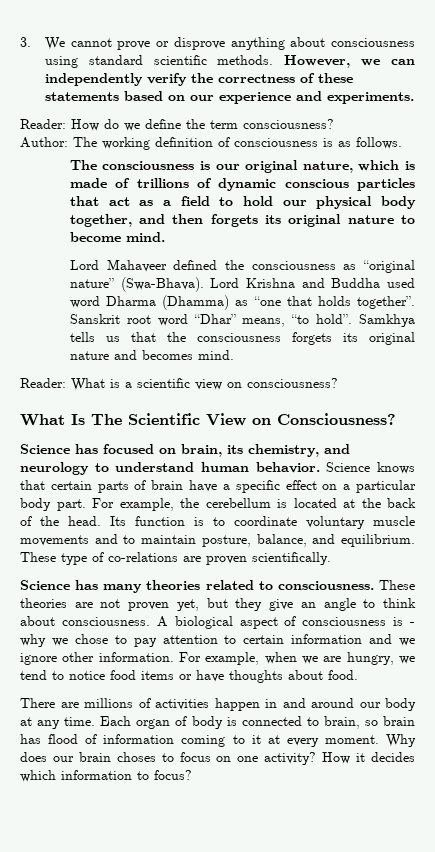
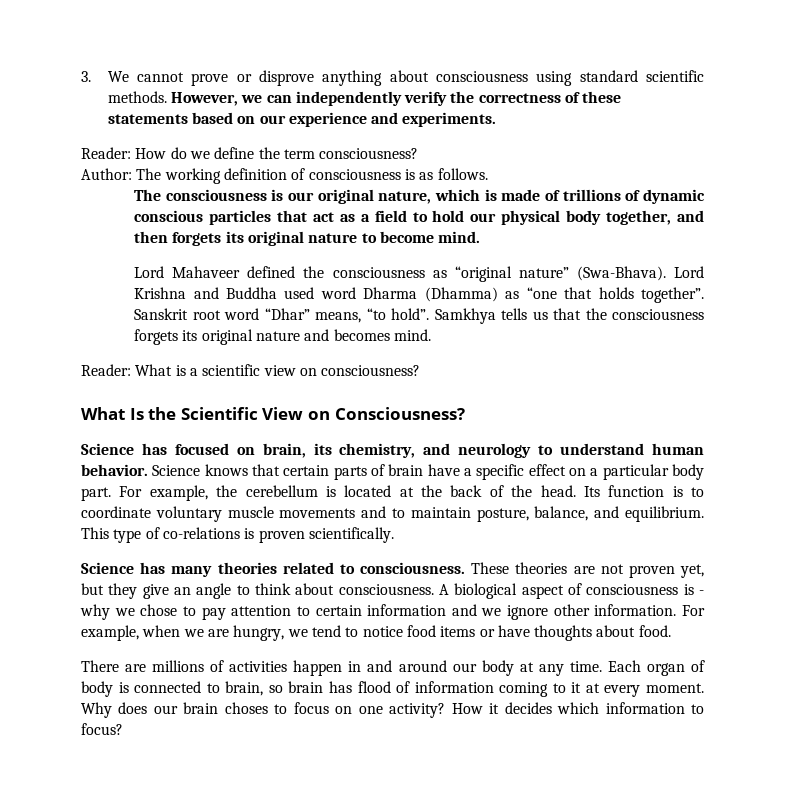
[91,414,122,425] The -> [148,407,177,420] the
[20,552,56,562] These -> [81,527,109,539] This
[183,556,201,562] are -> [244,528,255,539] is

